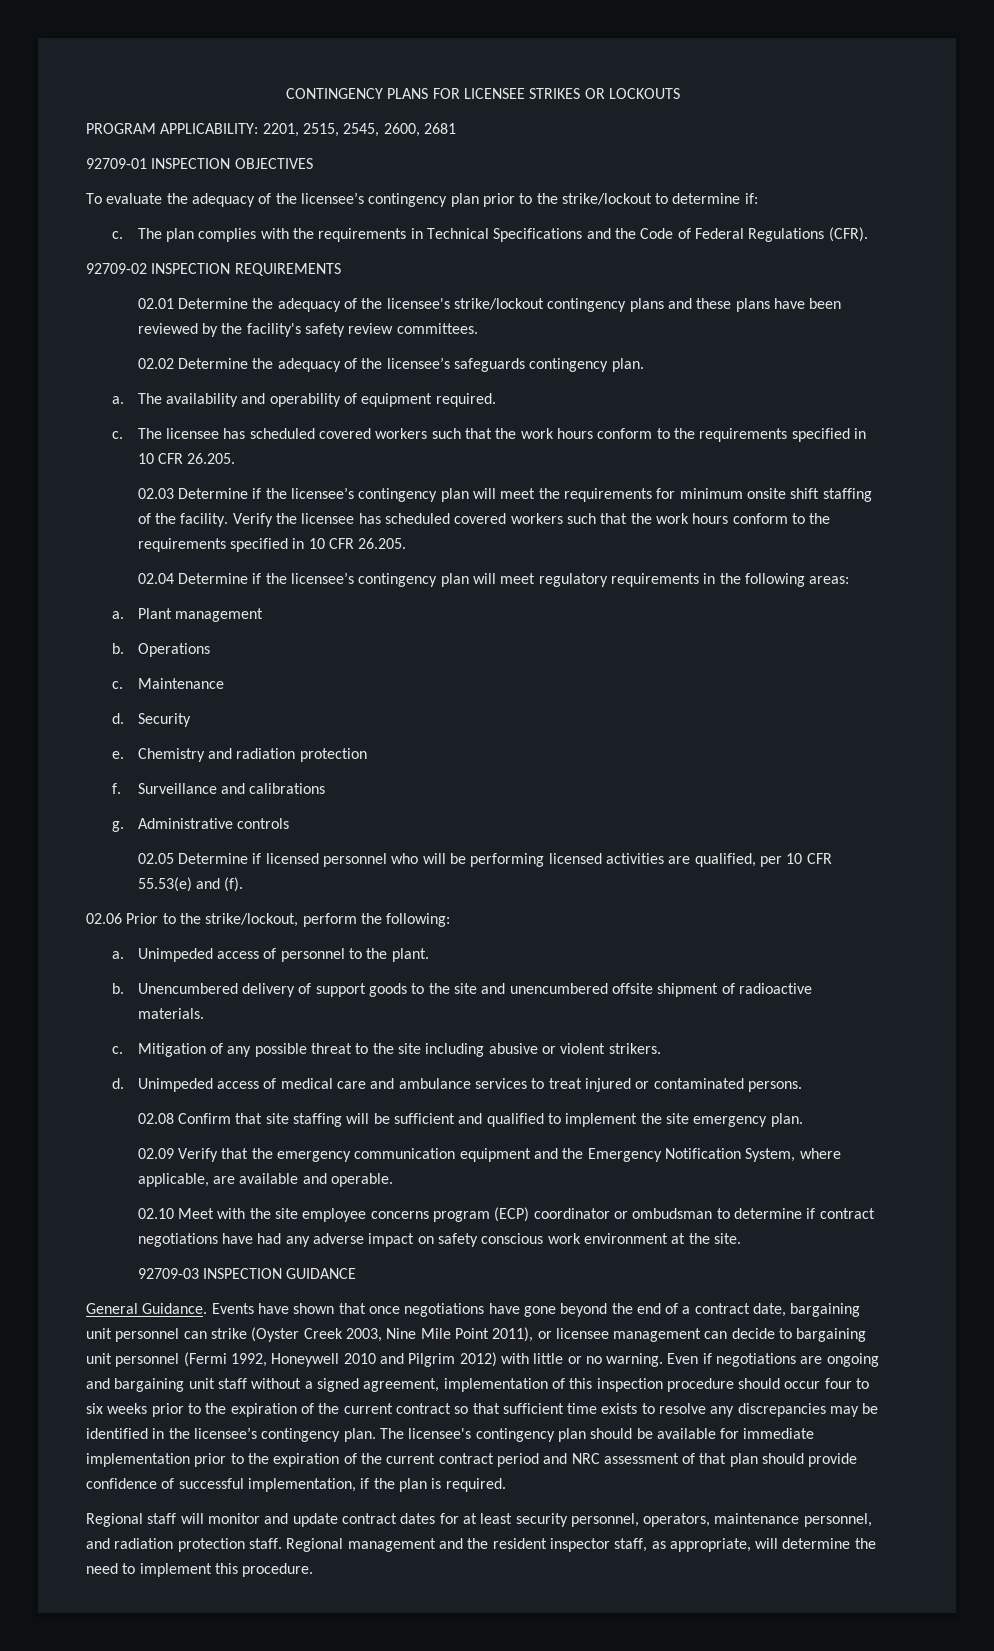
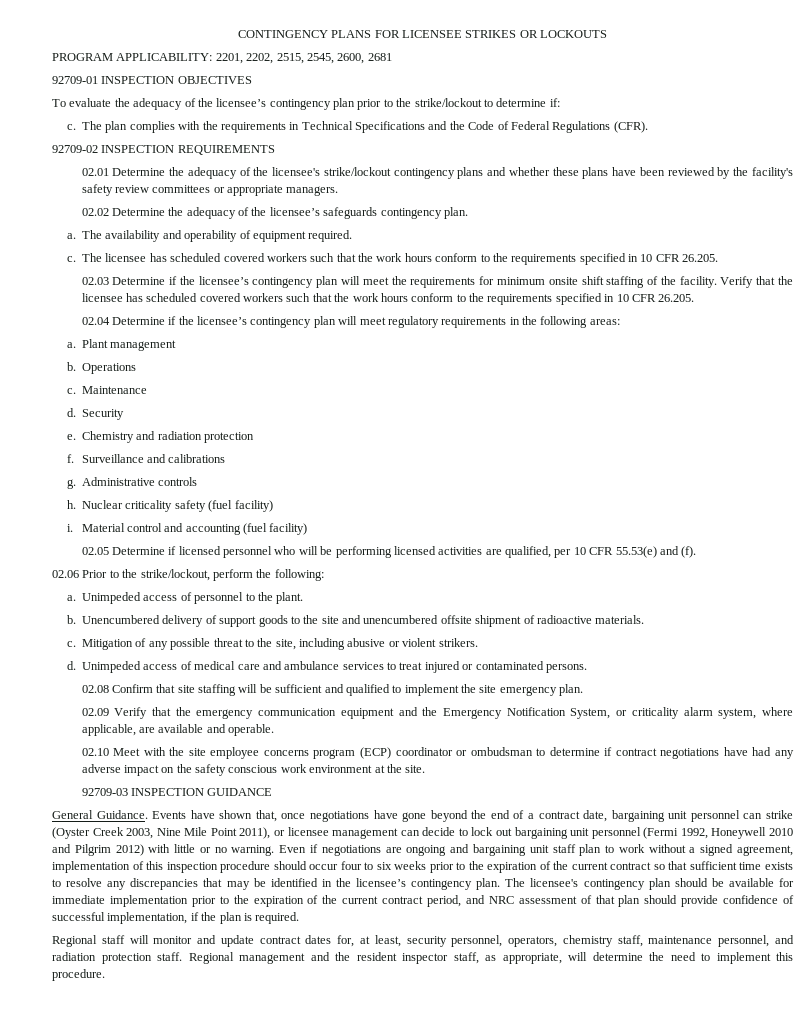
(299, 130) none -> [246,53,274,64] 2202,
(692, 303) none -> [508,167,550,176] whether
[396,323,478,334] committees. -> [152,185,339,196] committees or appropriate managers.
(273, 520) none -> [756,276,776,285] that
(290, 823) none -> [66,500,273,512] [66,523,308,535] // h. Nuclear criticality safety (fuel facility) // i. Material control and accounting (fuel facility)
[397,1043,421,1054] site -> [275,639,296,650] site,
(796, 1155) none -> [616,707,757,719] or criticality alarm system,
(434, 1240) none -> [176,764,192,773] the
[338,1303,366,1314] that -> [255,810,277,822] that,
(793, 1333) none -> [471,827,512,836] lock out
(247, 1383) none -> [579,844,645,856] plan to work
(826, 1410) none -> [203,878,223,887] that
[496,1453,539,1467] period -> [426,895,461,907] period,
[439,1513,513,1524] for at least -> [337,935,401,947] for, at least,
(711, 1520) none -> [562,935,643,947] chemistry staff,

